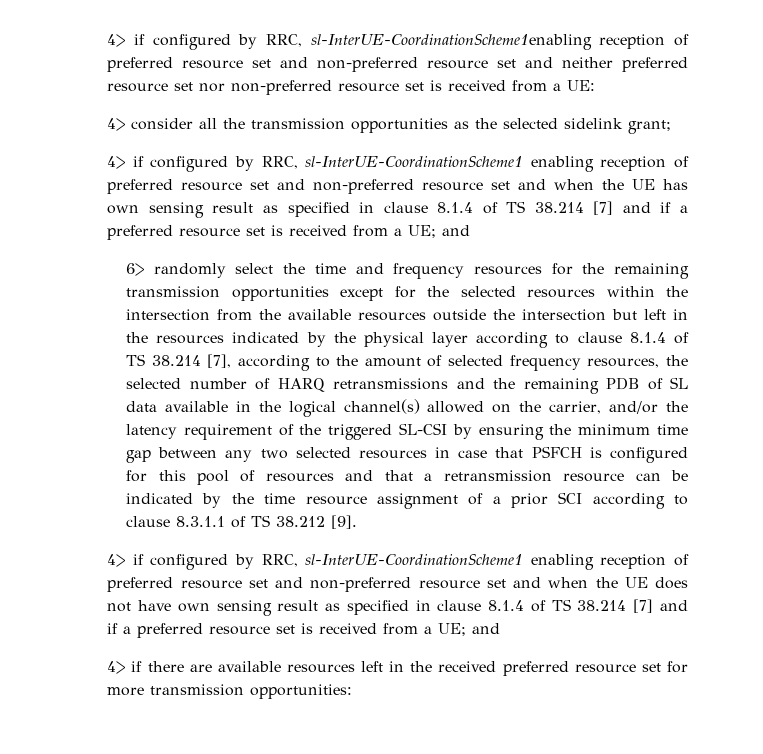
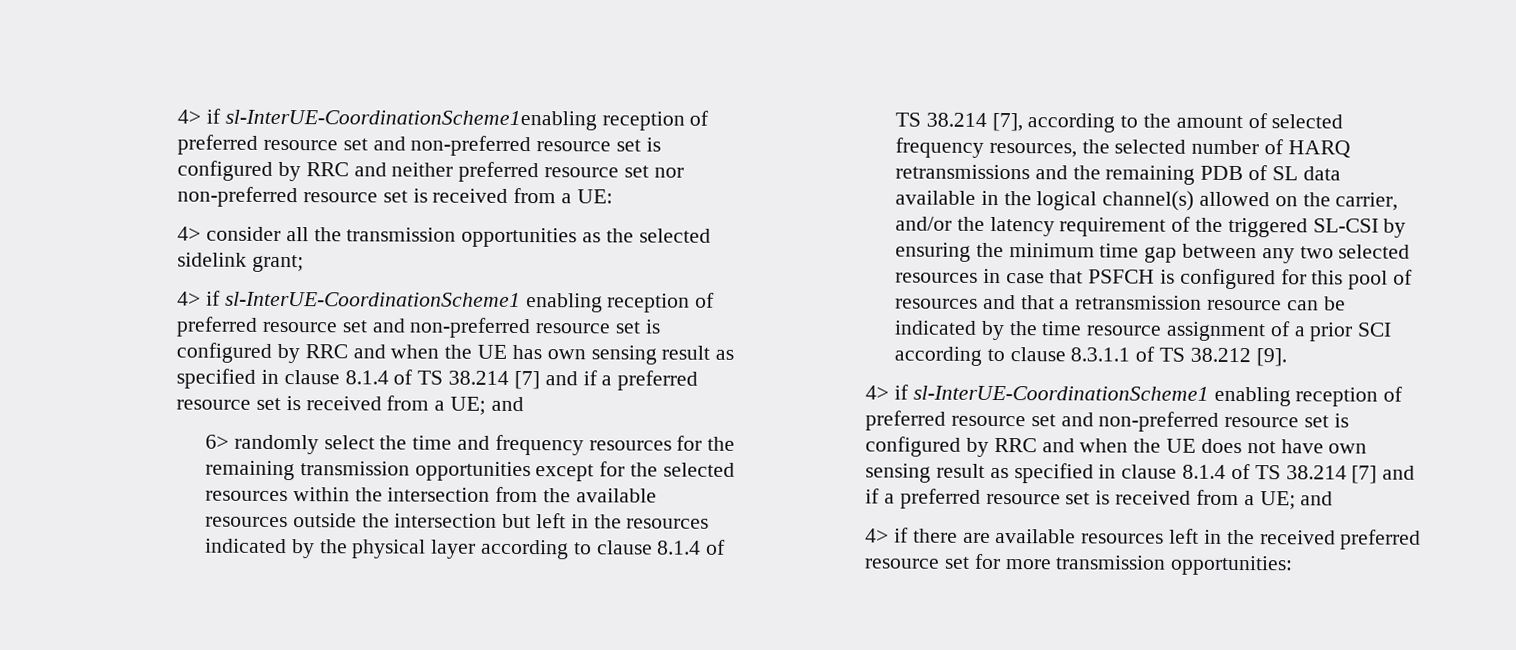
[107,34,302,50] 4> if configured by RRC, -> [177,108,222,124] 4> if
(517, 63) none -> [645,137,661,152] [177,160,349,182] is configured by RRC
[150,156,298,172] configured by RRC, -> (222, 298) none
(511, 185) none -> [644,319,661,334] [176,342,348,364] is configured by RRC
[150,554,298,570] configured by RRC, -> (910, 392) none
(506, 583) none -> [1333,413,1349,428] [865,436,1037,457] is configured by RRC

